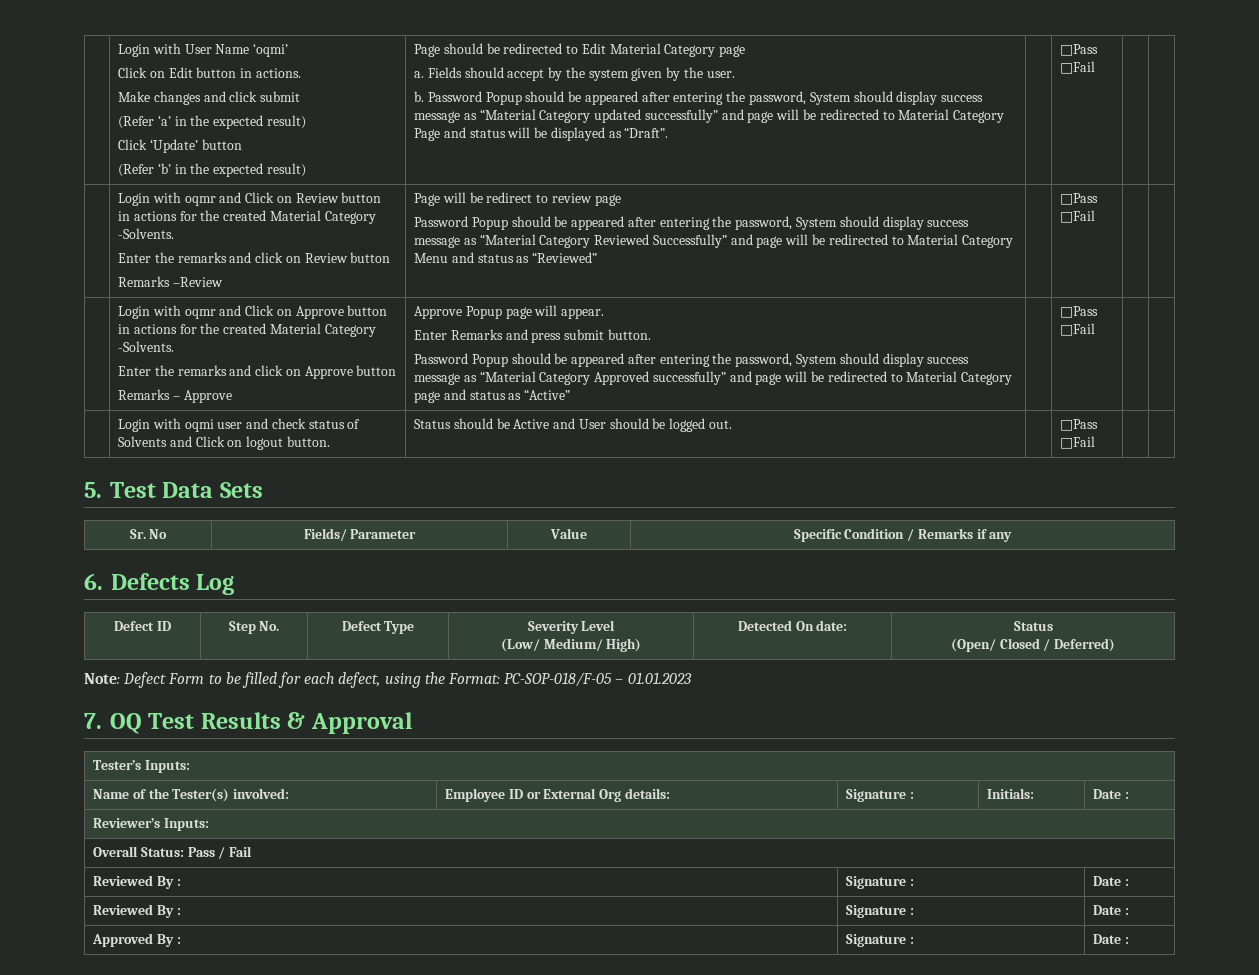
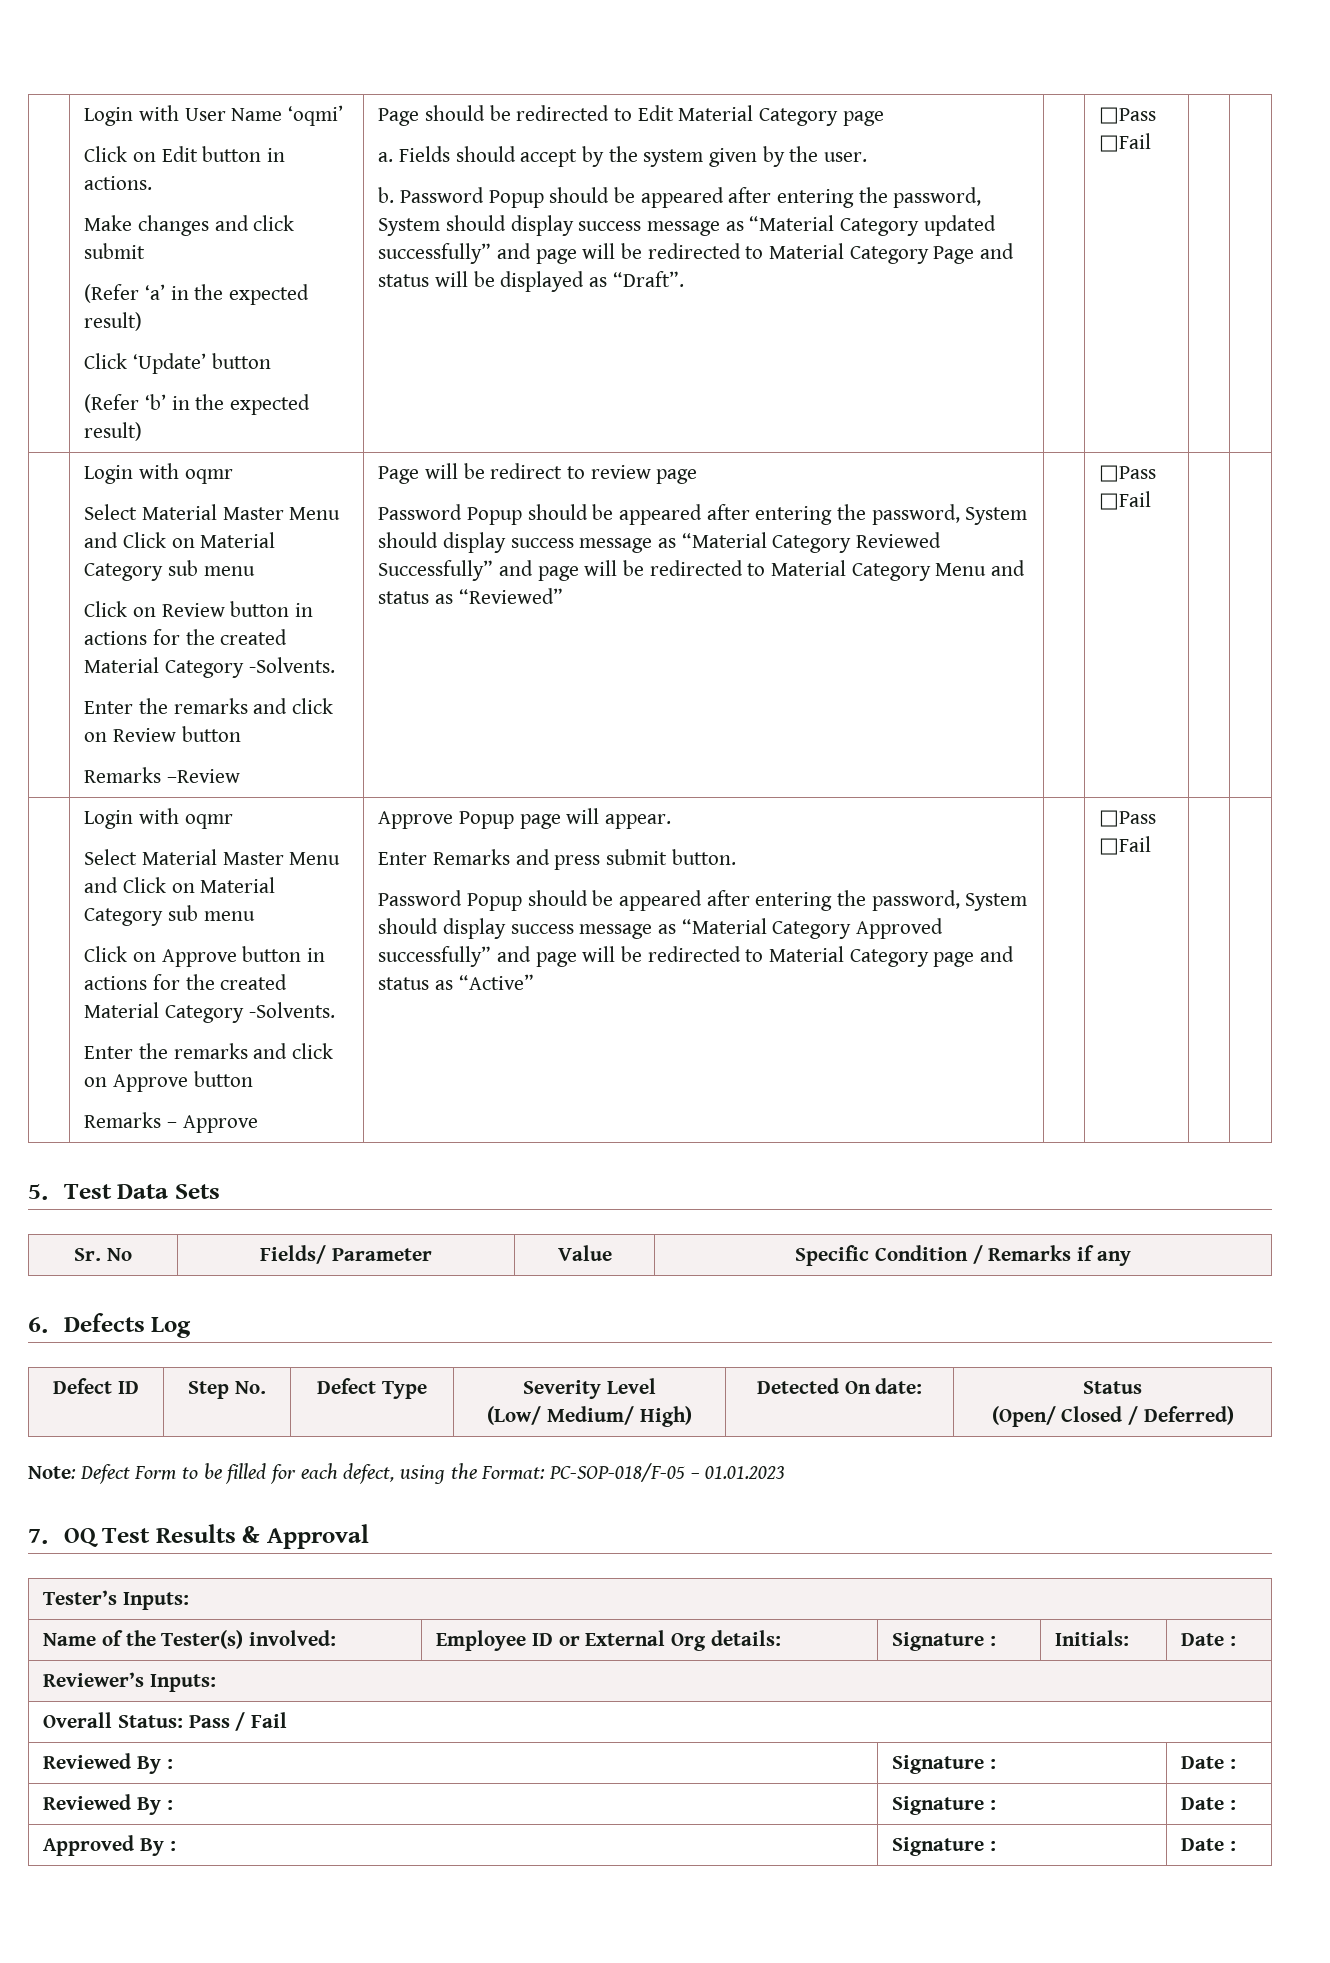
[219,192,242,203] and -> [84,504,341,520] [84,532,276,548] [84,560,255,581] // Select Material Master Menu and Click on Material Category sub menu //
[219,305,242,316] and -> [84,849,341,865] [84,877,276,893] [84,905,255,926] // Select Material Master Menu and Click on Material Category sub menu //
[117,418,361,432] [117,436,330,450] [413,418,733,432] [1059,419,1098,431] [1059,436,1095,449] // | Login with oqmi user and check status of Solvents and Click on logout button. | Status should be Active and User should be logged out. | | □Pass □Fail | | -> (1152, 845) none

